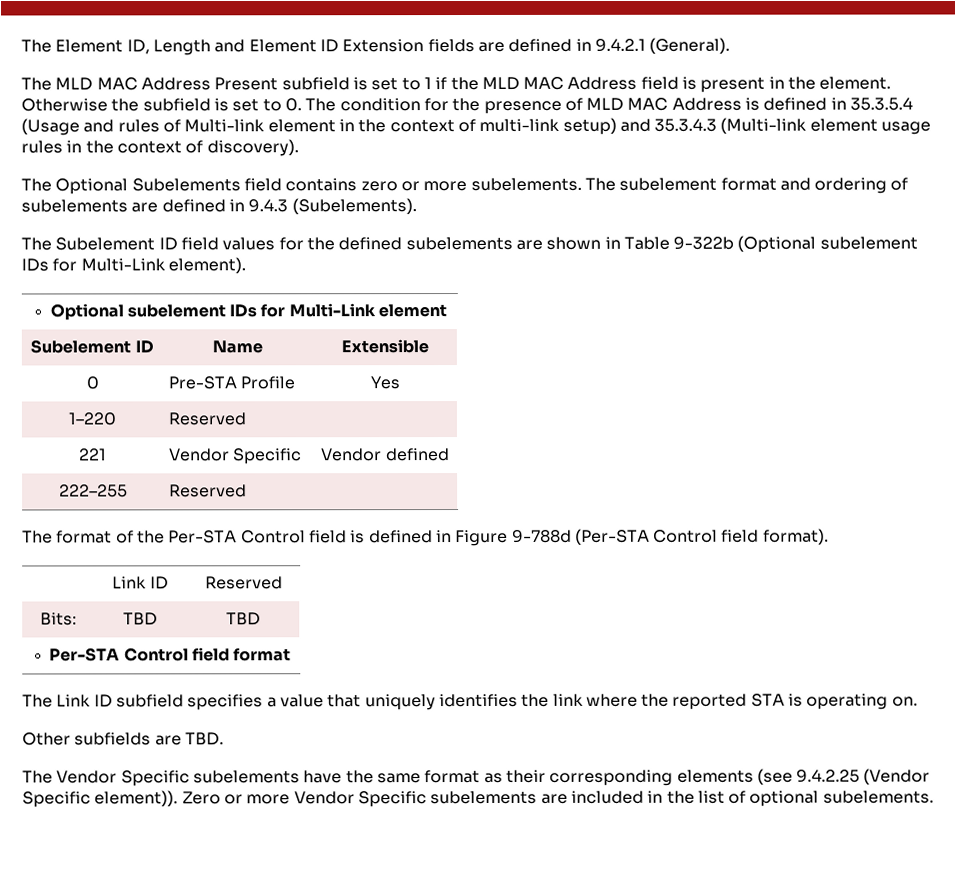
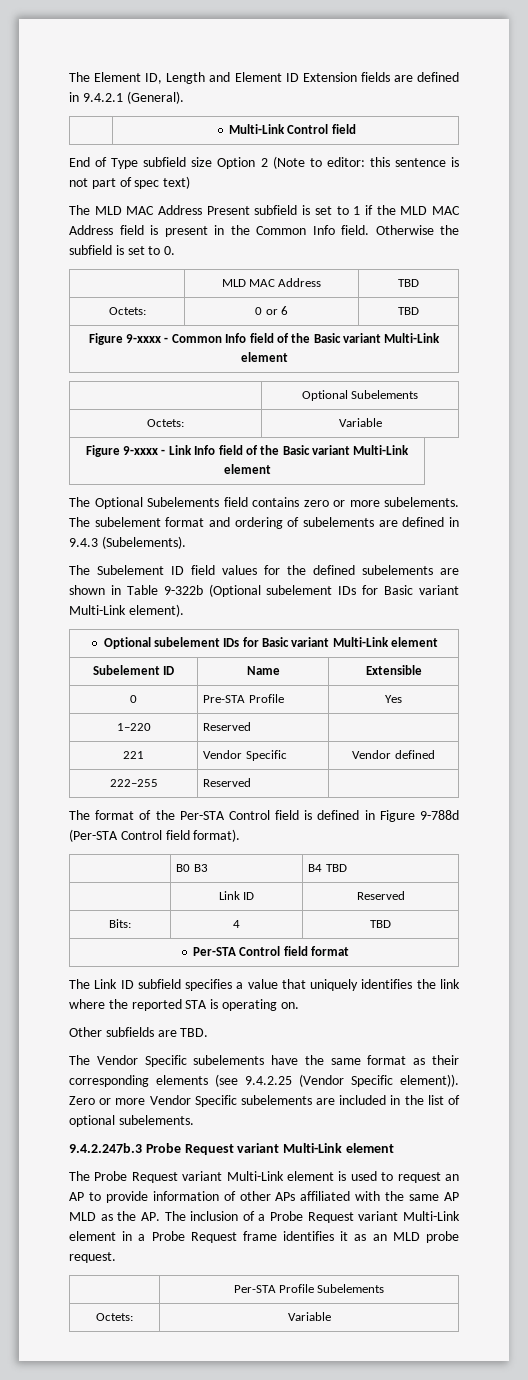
(731, 45) none -> [229,124,356,134] [69,156,459,169] [69,176,191,189] // | Multi-Link Control field // End of Type subfield size Option 2 (Note to editor: this sentence is not part of spec text)
[819,76,892,90] element. -> [256,225,369,235] Common Info field.
[305,97,914,114] [21,117,932,136] [21,139,299,157] The condition for the presence of MLD MAC Address is defined in 35.3.5.4 (Usage and rules of Multi-link element in the context of multi-link setup) and 35.3.4.3 (Multi-link element usage rules in the context of discovery). -> [221,278,322,287] [398,279,419,287] [108,307,146,315] [255,306,288,315] [398,307,419,315] [88,333,441,345] [240,352,288,362] [301,390,419,401] [147,419,184,427] [338,418,382,427] [85,445,410,457] [223,464,271,474] // | MLD MAC Address | TBD // Octets: | 0 or 6 | TBD // Figure 9-xxxx - Common Info field of the Basic variant Multi-Link element // | Optional Subelements // Octets: | Variable // Figure 9-xxxx - Link Info field of the Basic variant Multi-Link element
(78, 265) none -> [384,585,460,595] Basic variant
(286, 311) none -> [262,637,330,647] Basic variant
(829, 536) none -> [176,864,208,872] [308,864,347,872] // | B0 B3 | B4 TBD
[123,612,158,626] TBD -> [233,920,240,928] 4
(934, 797) none -> [69,1143,394,1155] [69,1171,459,1183] [69,1191,459,1203] [69,1211,460,1223] [69,1231,459,1243] [69,1252,116,1263] [233,1284,385,1293] [96,1313,133,1321] [287,1312,331,1321] // 9.4.2.247b.3 Probe Request variant Multi-Link element // The Probe Request variant Multi-Link element is used to request an AP to provide information of other APs affiliated with the same AP MLD as the AP. The inclusion of a Probe Request variant Multi-Link element in a Probe Request frame identifies it as an MLD probe request. // | Per-STA Profile Subelements // Octets: | Variable

